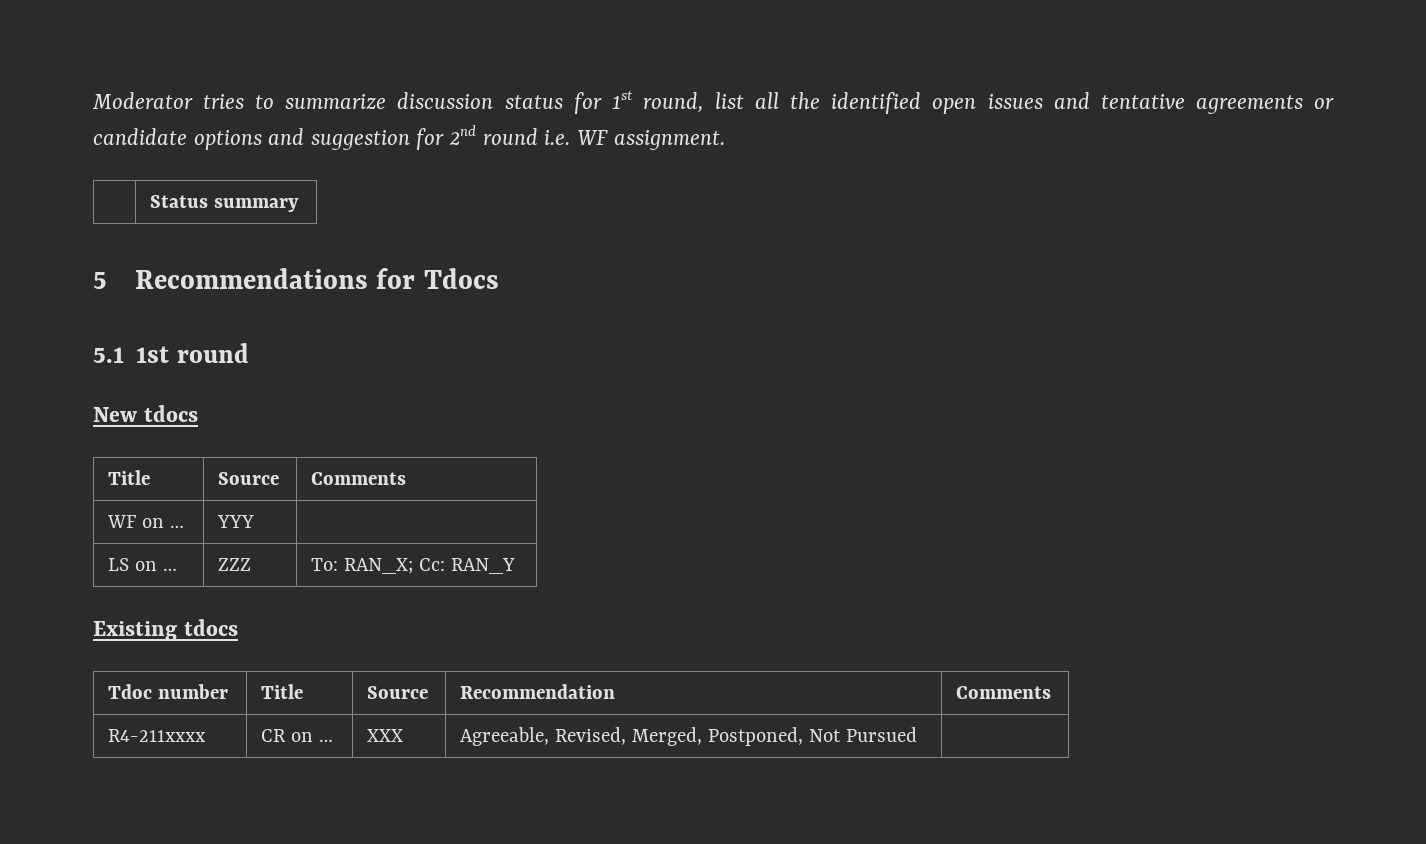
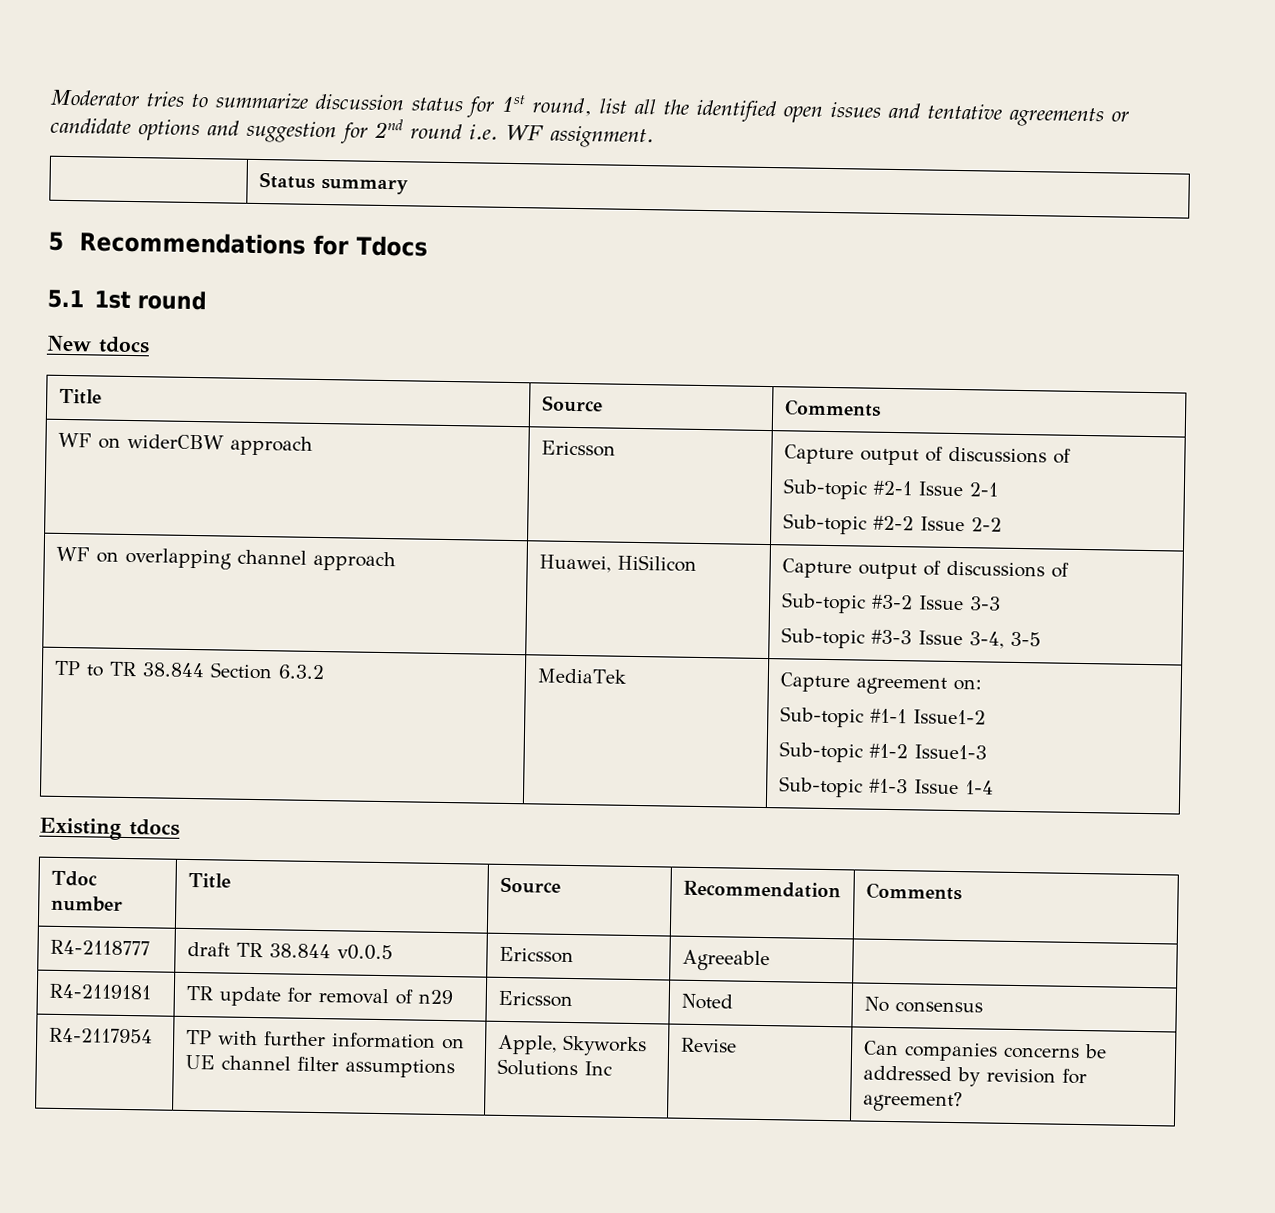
[170,525,185,528] [217,515,255,528] [108,558,178,571] [218,558,252,571] [311,558,515,574] … | YYY | // LS on … | ZZZ | To: RAN_X; Cc: RAN_Y -> [126,433,313,456] [540,440,616,457] [783,444,1071,466] [782,478,998,500] [782,513,1002,535] [55,546,396,572] [538,554,697,573] [781,558,1069,580] [780,592,1001,614] [780,627,1041,649] [53,660,325,680] [536,668,628,684] [779,672,982,695] [779,706,986,728] [778,741,987,763] [778,776,994,798] widerCBW approach | Ericsson | Capture output of discussions of // Sub-topic #2-1 Issue 2-1 // Sub-topic #2-2 Issue 2-2 // WF on overlapping channel approach | Huawei, HiSilicon | Capture output of discussions of // Sub-topic #3-2 Issue 3-3 // Sub-topic #3-3 Issue 3-4, 3-5 // TP to TR 38.844 Section 6.3.2 | MediaTek | Capture agreement on: // Sub-topic #1-1 Issue1-2 // Sub-topic #1-2 Issue1-3 // Sub-topic #1-3 Issue 1-4
[108,729,206,742] [261,729,334,742] [367,729,404,742] [460,727,917,746] R4-211xxxx | CR on … | XXX | Agreeable, Revised, Merged, Postponed, Not Pursued | -> [49,939,150,956] [186,941,393,961] [498,946,574,964] [681,949,770,972] [48,983,151,1000] [185,985,453,1007] [497,990,573,1008] [680,993,733,1010] [863,996,983,1014] [48,1027,153,1044] [185,1029,465,1050] [184,1054,455,1079] [496,1034,647,1057] [496,1058,612,1077] [680,1037,737,1053] [862,1040,1107,1062] [862,1065,1087,1087] [862,1090,963,1113] R4-2118777 | draft TR 38.844 v0.0.5 | Ericsson | Agreeable | // R4-2119181 | TR update for removal of n29 | Ericsson | Noted | No consensus // R4-2117954 | TP with further information on UE channel filter assumptions | Apple, Skyworks Solutions Inc | Revise | Can companies concerns be addressed by revision for agreement?

